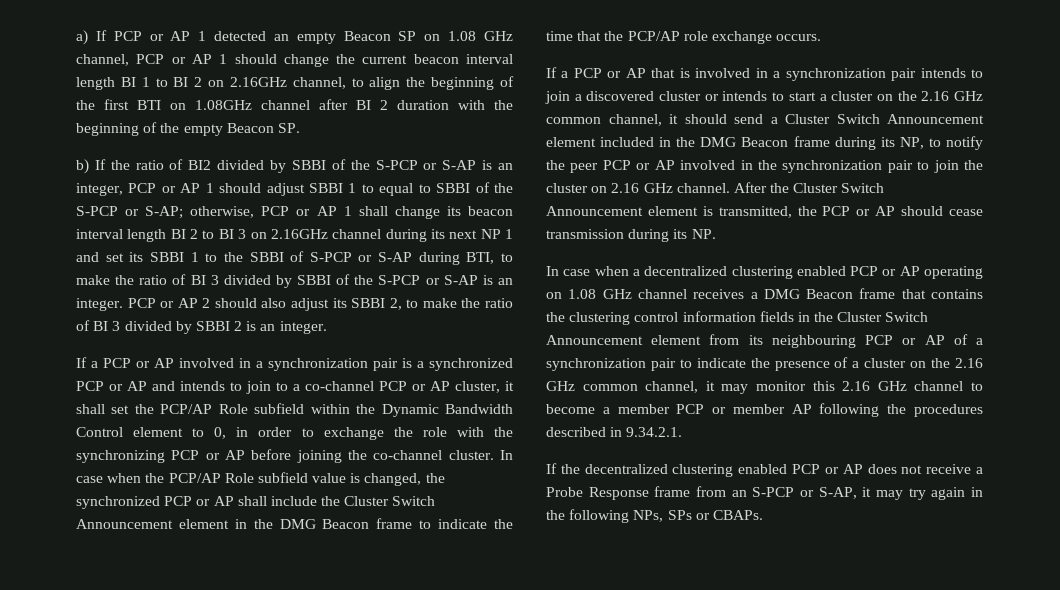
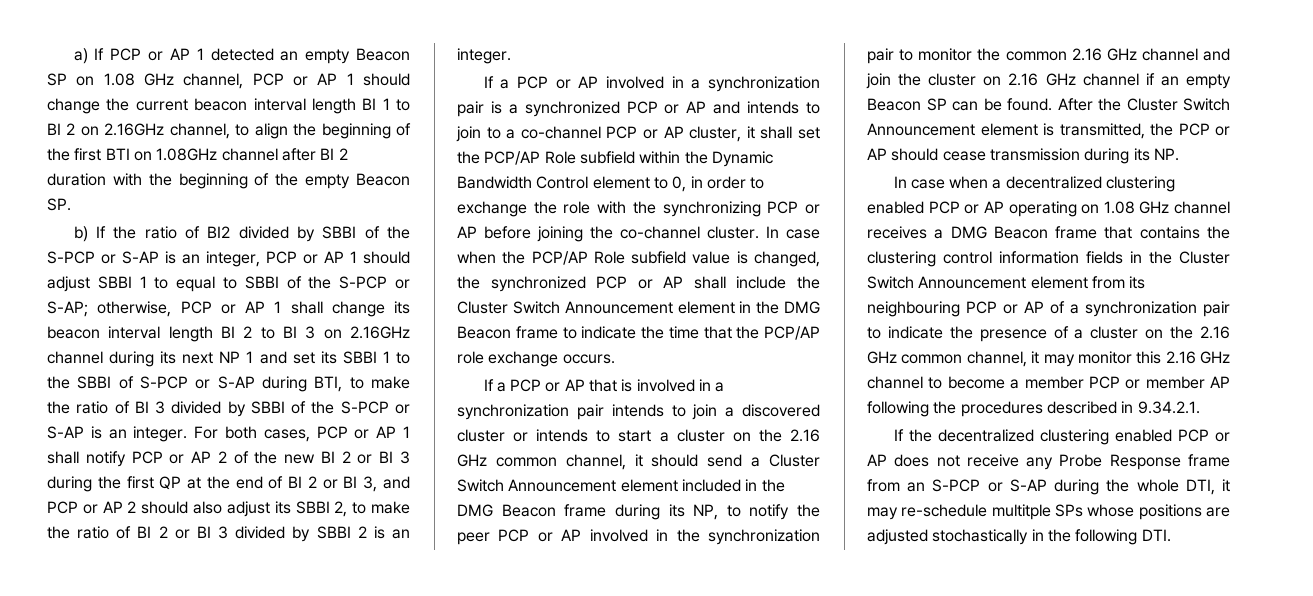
(123, 304) none -> [194,426,411,442] [47,451,411,467] [47,476,411,492] For both cases, PCP or AP 1 shall notify PCP or AP 2 of the new BI 2 or BI 3 during the first QP at the end of BI 2 or BI 3, and
(109, 326) none -> [158,526,211,539] 2 or BI
(930, 165) none -> [918,48,1230,61] monitor the common 2.16 GHz channel and
[676,183,730,193] channel. -> [1082,73,1231,89] [867,98,1052,111] channel if an empty Beacon SP can be found.
[976,467,983,474] a -> [1026,457,1054,470] any
[818,487,983,500] [546,509,763,523] S-AP, it may try again in the following NPs, SPs or CBAPs. -> [1009,479,1230,495] [867,504,1230,520] [867,529,1171,545] S-AP during the whole DTI, it may re-schedule multitple SPs whose positions are adjusted stochastically in the following DTI.

